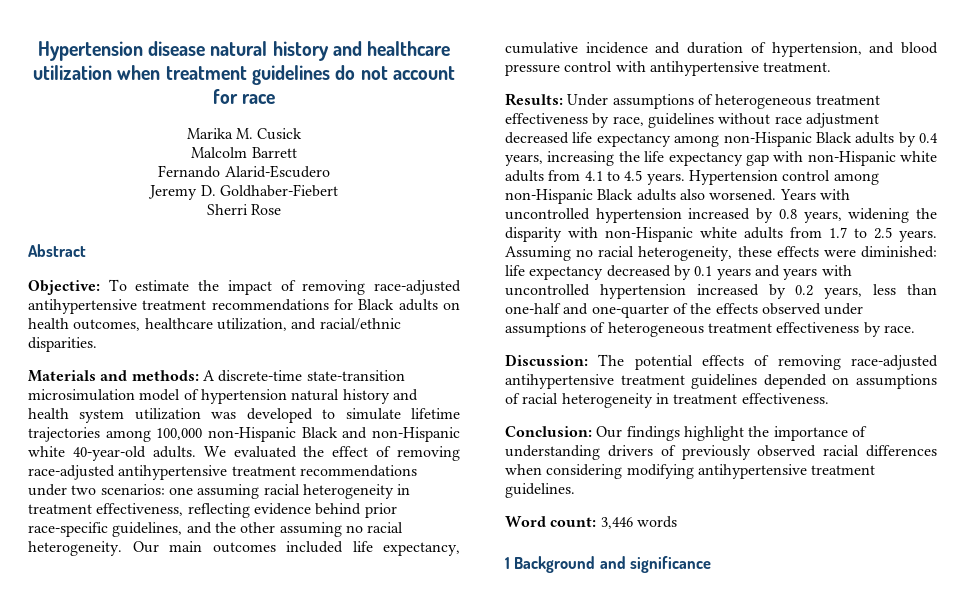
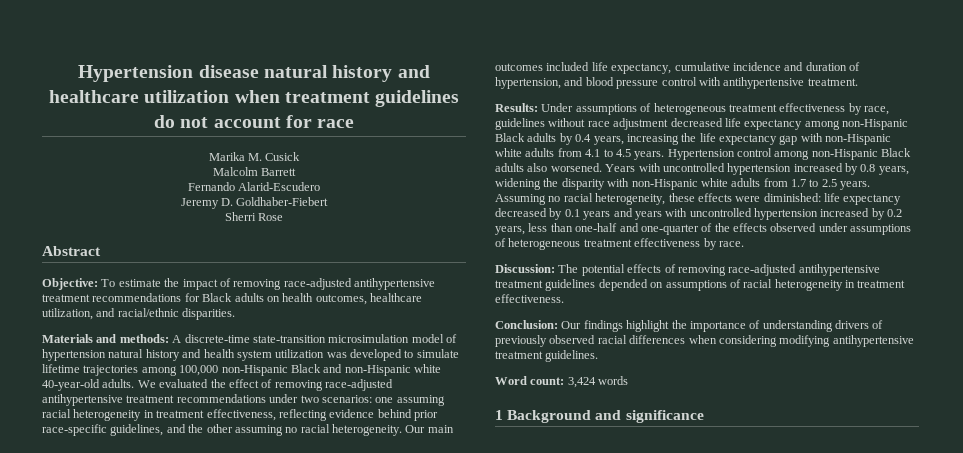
[600,517,633,529] 3,446 -> [567,377,596,388] 3,424

